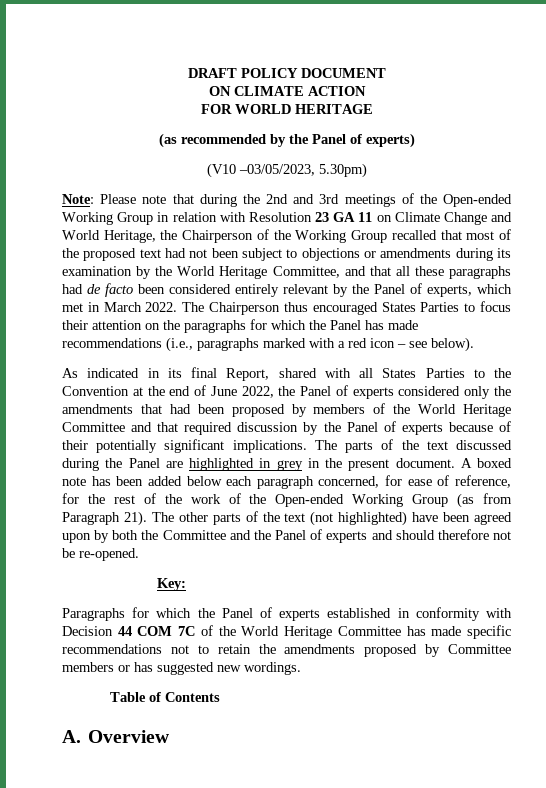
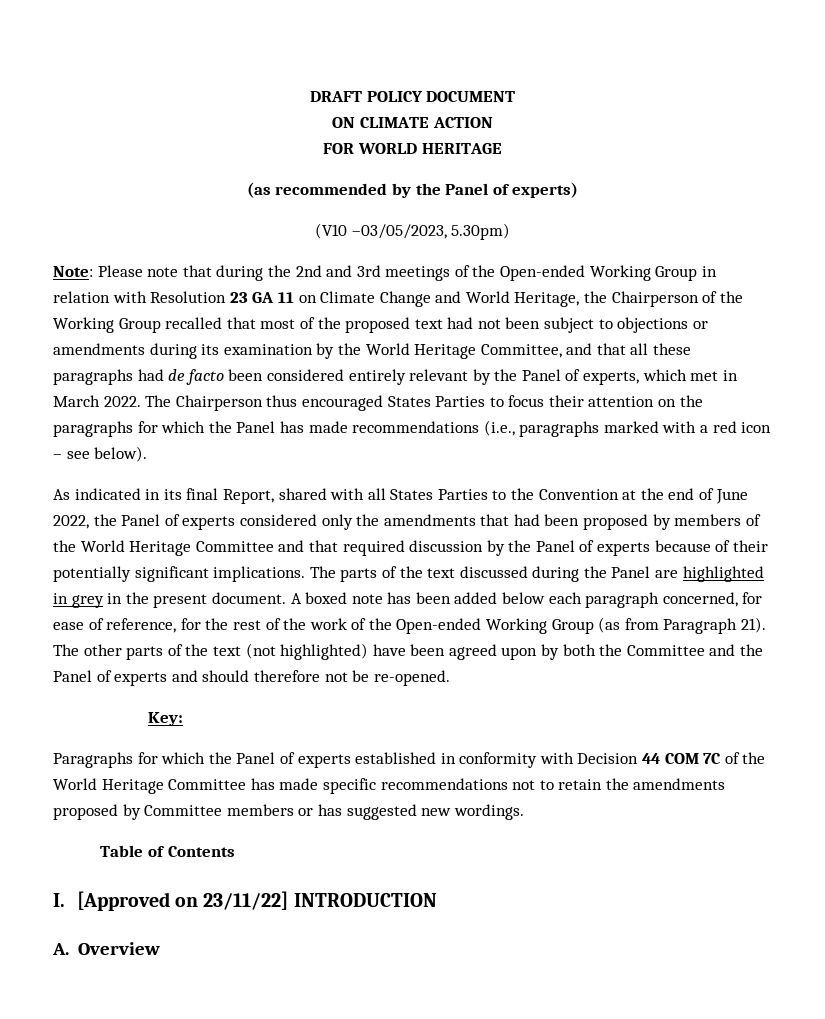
(220, 697) none -> [53,891,437,911] // I. [Approved on 23/11/22] INTRODUCTION

